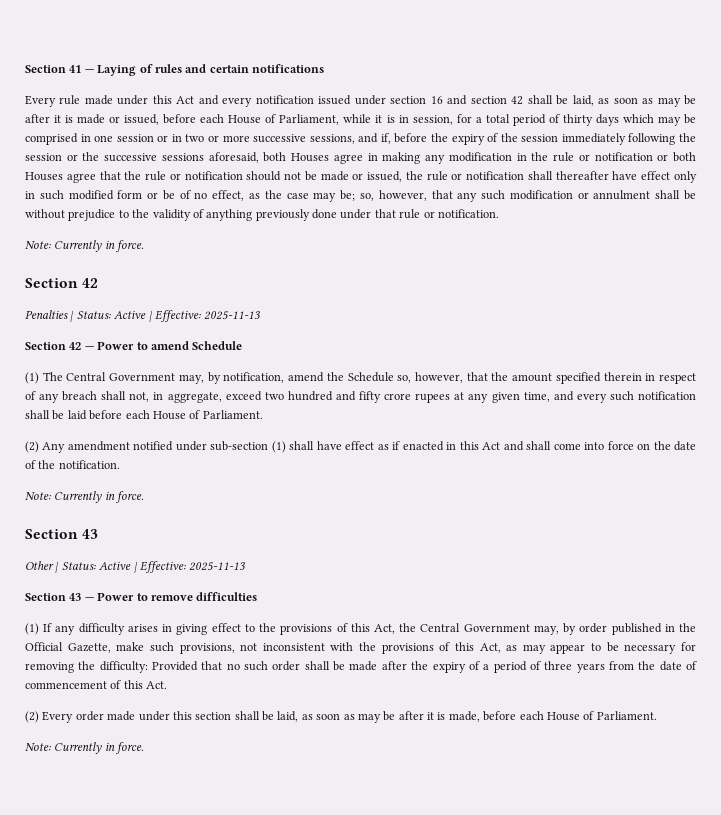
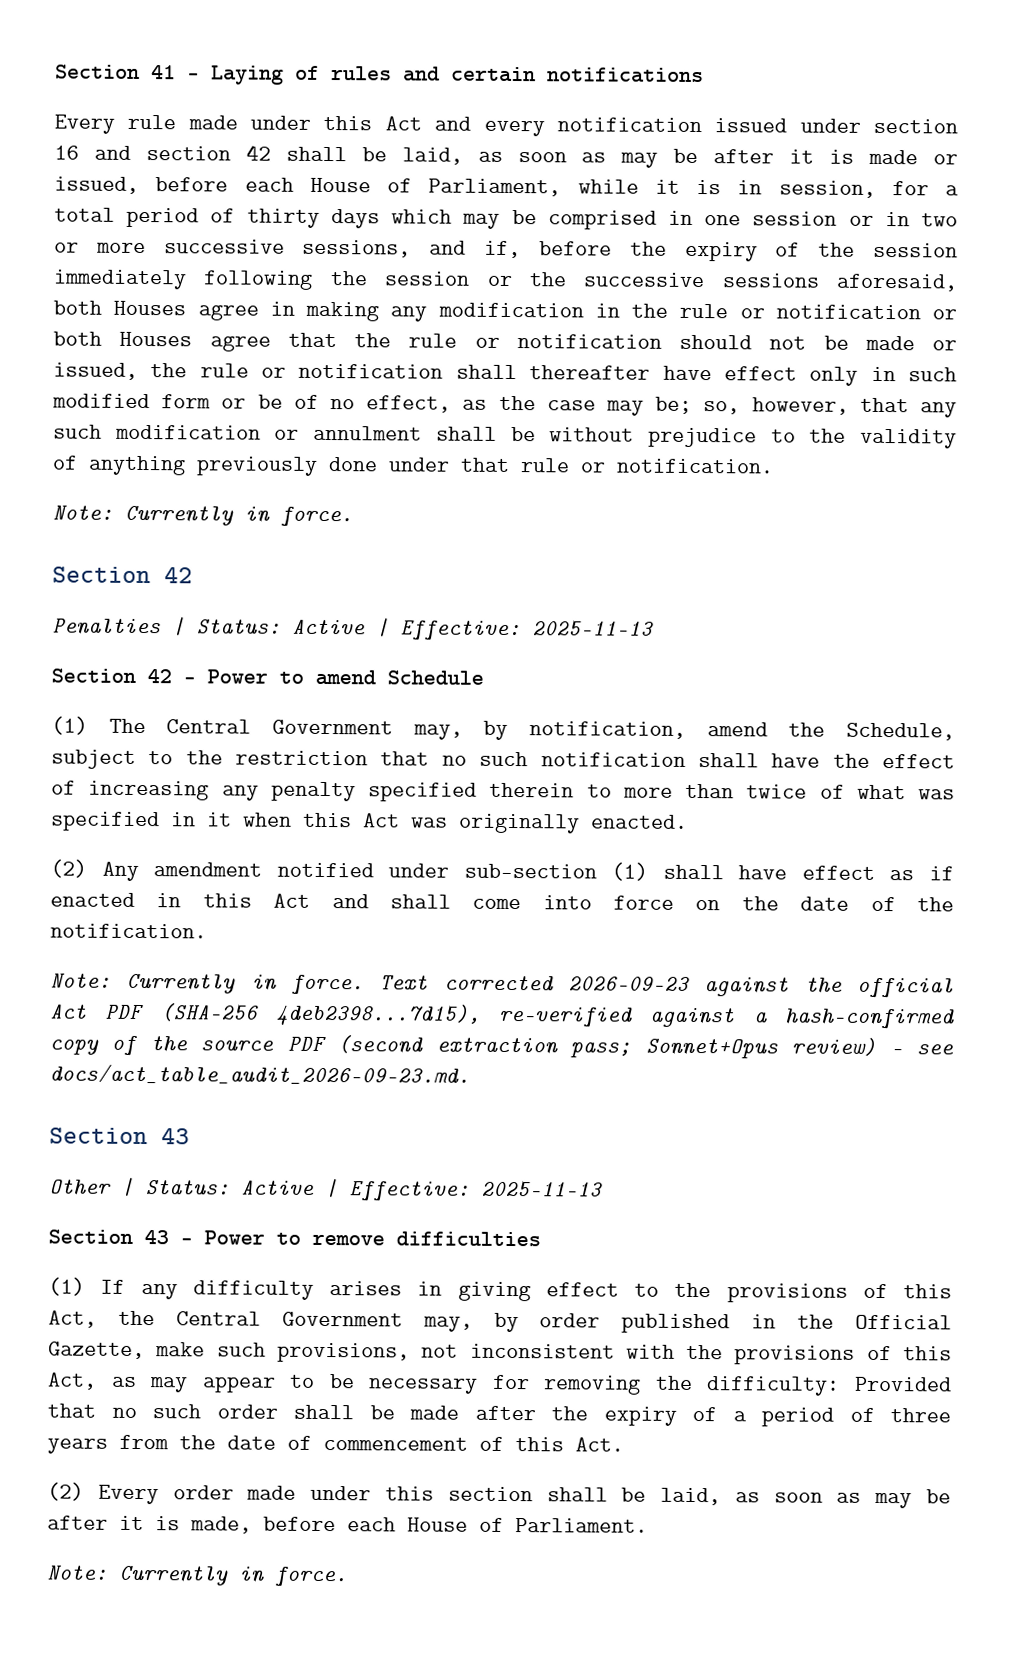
[347,372,696,384] [25,391,696,403] [25,410,263,420] Schedule so, however, that the amount specified therein in respect of any breach shall not, in aggregate, exceed two hundred and fifty crore rupees at any given time, and every such notification shall be laid before each House of Parliament. -> [845,722,955,741] [51,749,956,769] [51,780,955,802] [51,811,688,834] Schedule, subject to the restriction that no such notification shall have the effect of increasing any penalty specified therein to more than twice of what was specified in it when this Act was originally enacted.
(145, 497) none -> [379,975,955,999] [49,1003,956,1030] [49,1035,955,1059] [49,1064,470,1085] Text corrected 2026-09-23 against the official Act PDF (SHA-256 4deb2398...7d15), re-verified against a hash-confirmed copy of the source PDF (second extraction pass; Sonnet+Opus review) — see docs/act_table_audit_2026-09-23.md.

